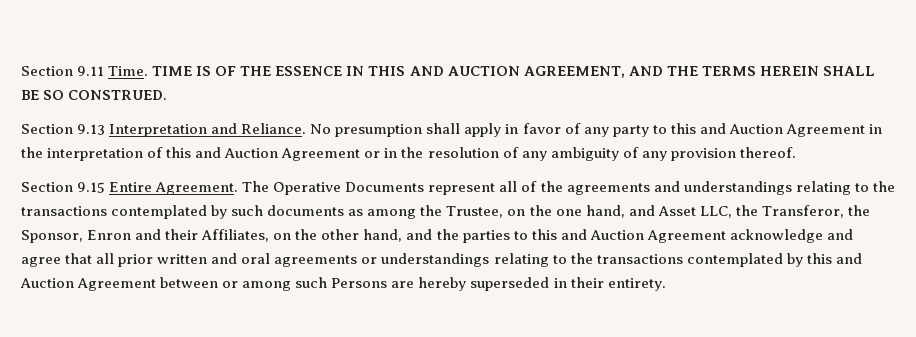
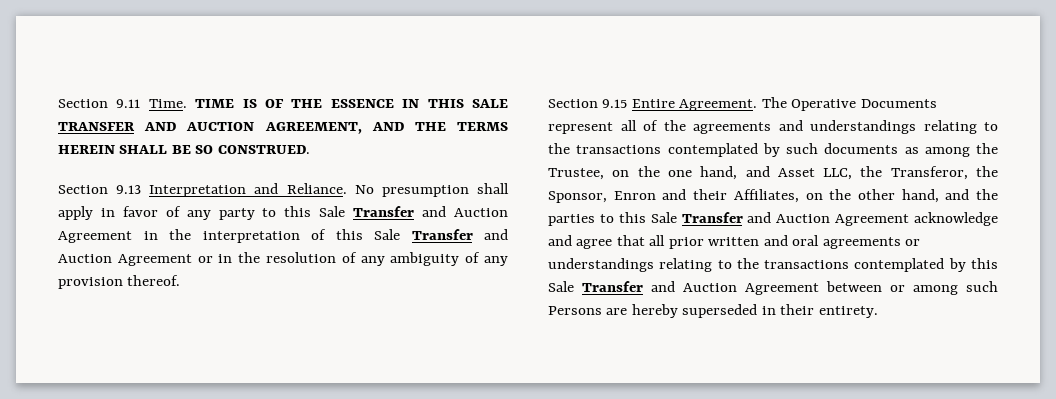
(406, 71) none -> [472,99,508,108] [58,122,135,131] SALE TRANSFER
(696, 128) none -> [319,206,415,217] Sale Transfer
(192, 152) none -> [374,229,473,240] Sale Transfer
(557, 234) none -> [650,212,743,223] Sale Transfer
(832, 258) none -> [548,281,643,292] Sale Transfer

